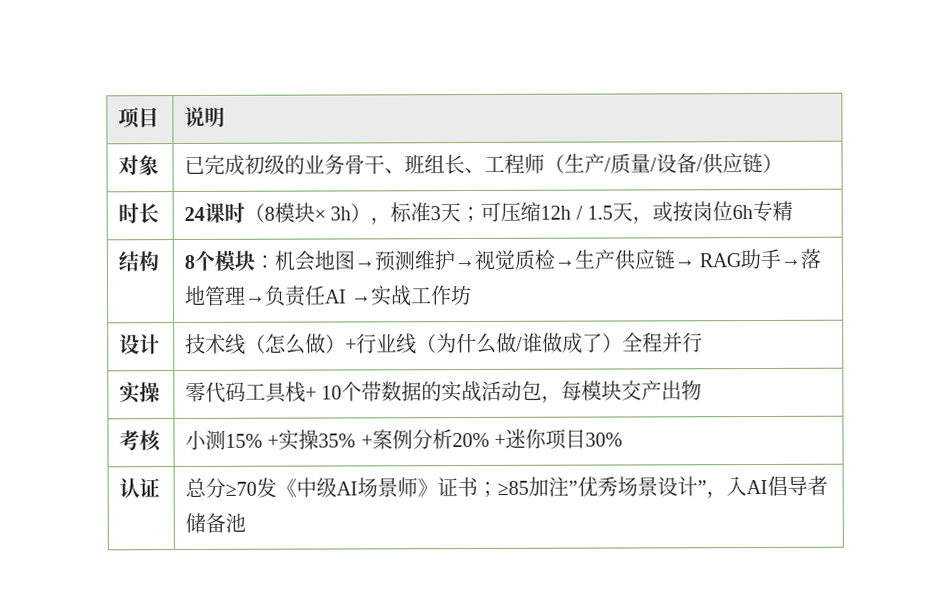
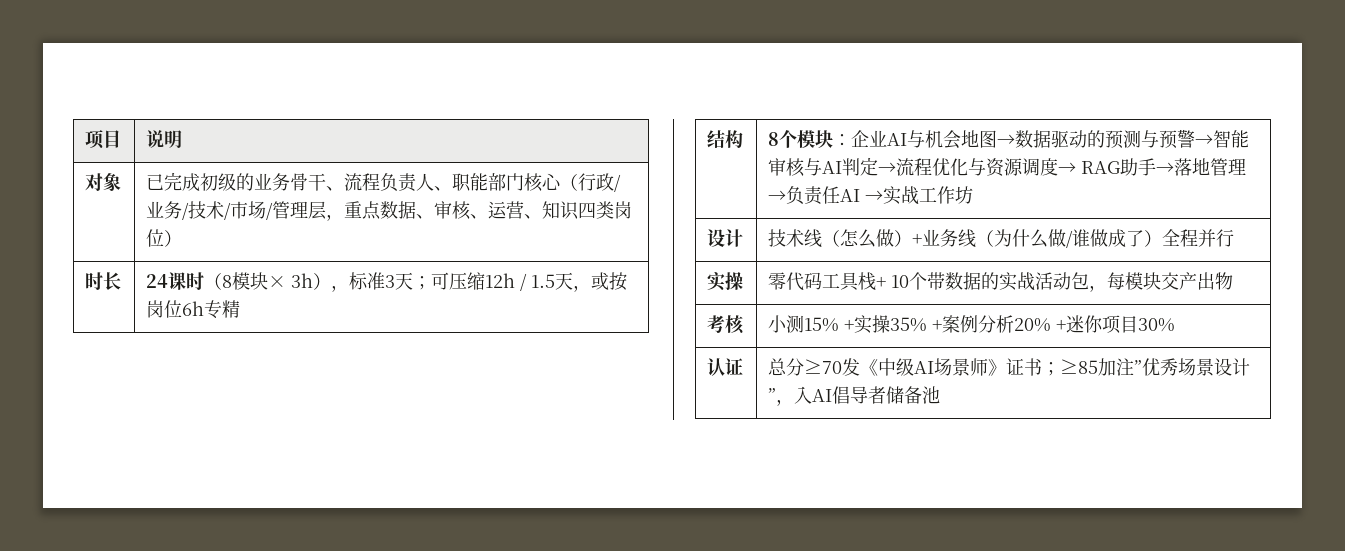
[403,152,763,175] 班组长、工程师（生产/质量/设备/供应链 -> [344,173,622,192] [146,201,633,221] [146,229,165,247] 流程负责人、职能部门核心（行政/业务/技术/市场/管理层，重点数据、审核、运营、知识四类岗位
(275, 261) none -> [851,130,926,148] 企业AI与
[373,249,675,272] 预测维护→视觉质检→生产供应链 -> [1015,129,1250,149] [768,157,1059,177] 数据驱动的预测与预警→智能审核与AI判定→流程优化与资源调度
[355,333,397,354] 行业 -> [922,229,959,247] 业务

